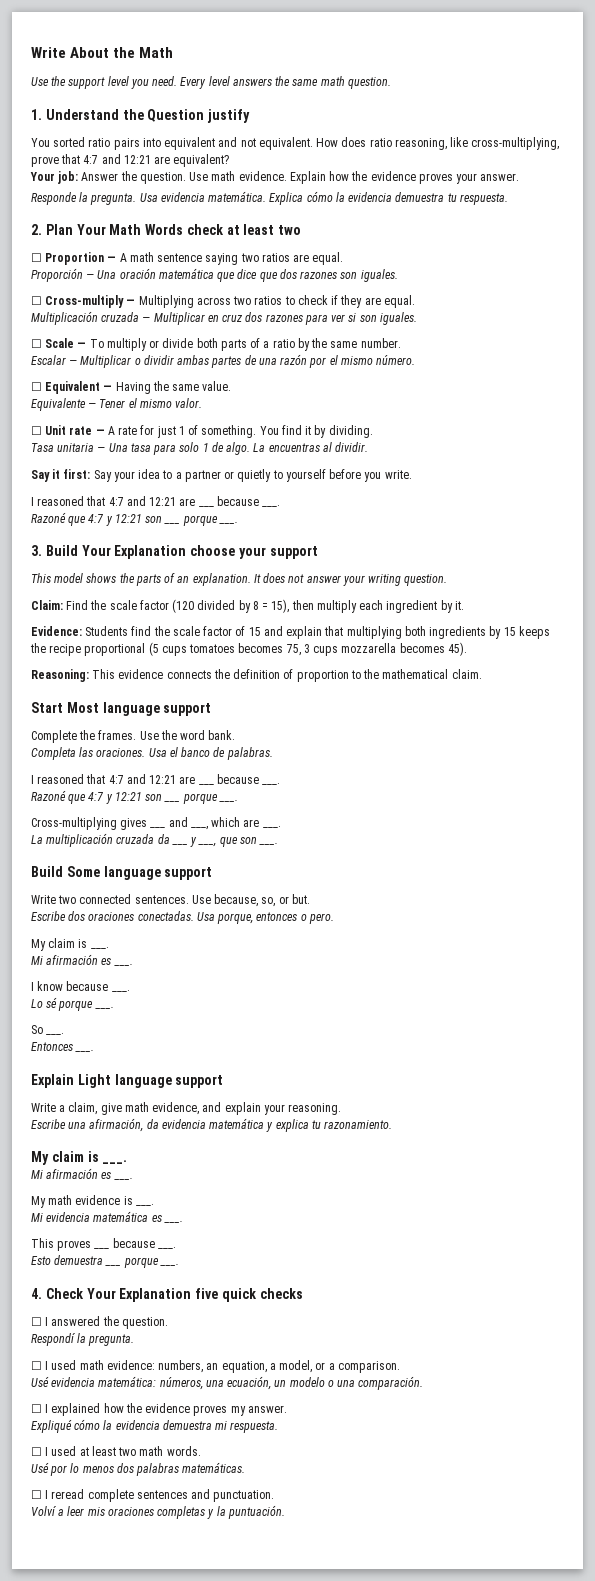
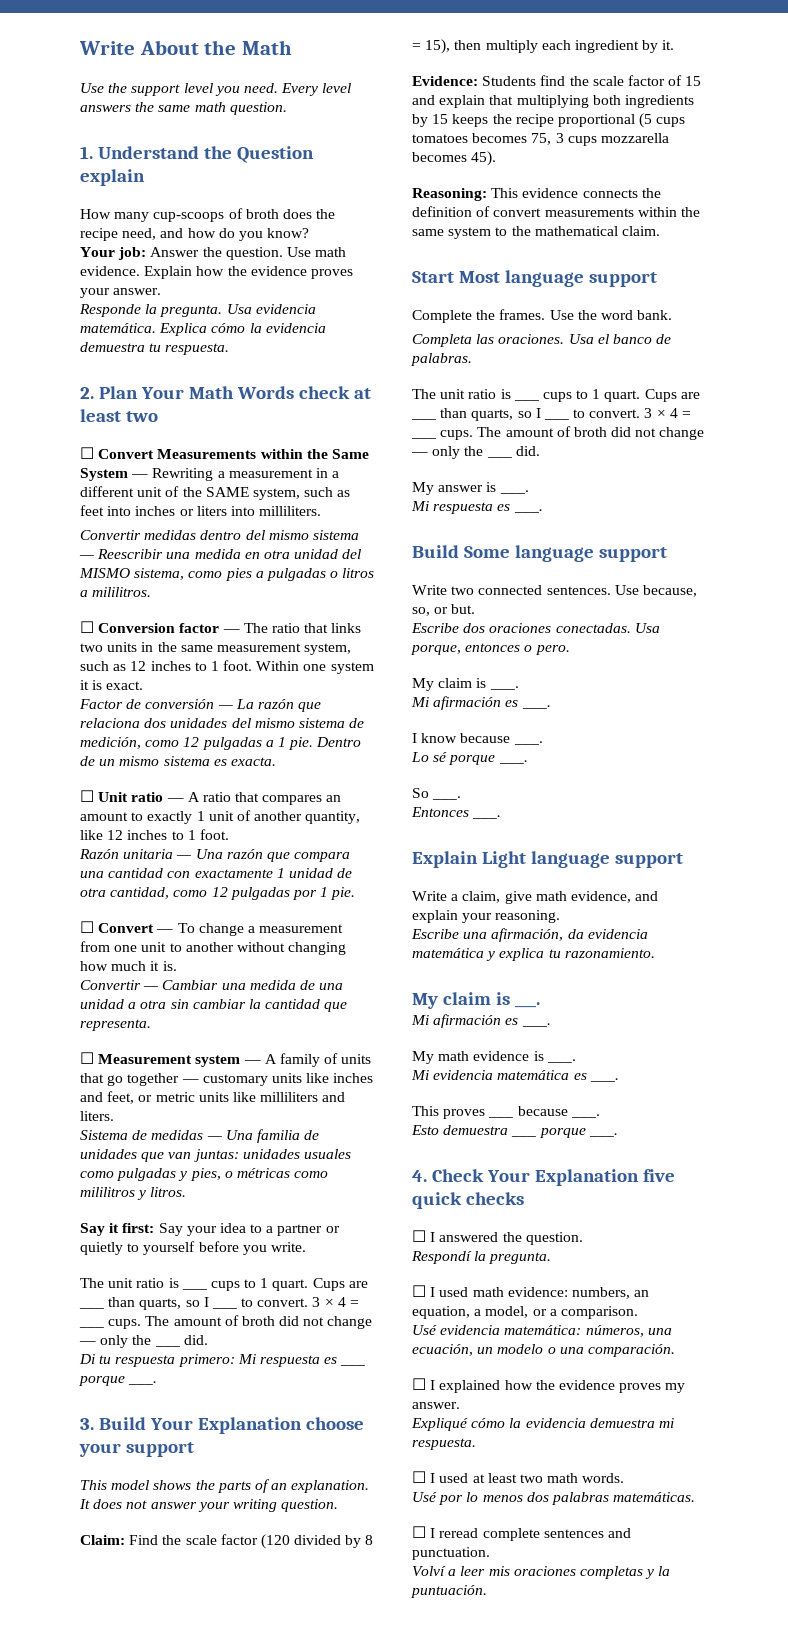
[207,109,251,123] [31,137,560,150] [31,154,230,167] justify // You sorted ratio pairs into equivalent and not equivalent. How does ratio reasoning, like cross-multiplying, prove that 4:7 and 12:21 are equivalent? -> [80,169,145,186] [80,208,336,222] [80,228,310,241] explain // How many cup-scoops of broth does the recipe need, and how do you know?
[45,252,344,265] [31,268,398,282] [31,295,415,308] [31,311,417,325] [31,338,401,351] [31,354,416,368] [31,381,232,394] [31,398,203,411] Proportion — A math sentence saying two ratios are equal. // Proporción — Una oración matemática que dice que dos razones son iguales. // ☐ Cross-multiply — Multiplying across two ratios to check if they are equal. // Multiplicación cruzada — Multiplicar en cruz dos razones para ver si son iguales. // ☐ Scale — To multiply or divide both parts of a ratio by the same number. // Escalar — Multiplicar o dividir ambas partes de una razón por el mismo número. // ☐ Equivalent — Having the same value. // Equivalente — Tener el mismo valor. -> [98,449,369,459] [80,468,340,481] [80,486,351,500] [80,505,322,516] [80,530,359,540] [79,549,362,559] [79,568,375,581] [80,587,152,597] [80,621,362,633] [80,642,352,655] [80,660,374,674] [80,680,144,690] [79,699,322,712] [80,718,365,728] [80,737,362,750] [80,756,276,766] Convert Measurements within the Same System — Rewriting a measurement in a different unit of the SAME system, such as feet into inches or liters into milliliters. // Convertir medidas dentro del mismo sistema — Reescribir una medida en otra unidad del MISMO sistema, como pies a pulgadas o litros a mililitros. // ☐ Conversion factor — The ratio that links two units in the same measurement system, such as 12 inches to 1 foot. Within one system it is exact. // Factor de conversión — La razón que relaciona dos unidades del mismo sistema de medición, como 12 pulgadas a 1 pie. Dentro de un mismo sistema es exacta.
[69,425,373,438] [31,442,369,455] rate — A rate for just 1 of something. You find it by dividing. // Tasa unitaria — Una tasa para solo 1 de algo. La encuentras al dividir. -> [131,792,342,805] [80,810,361,824] [80,829,229,840] [79,849,351,862] [80,868,353,878] [80,887,356,900] [80,921,344,936] [80,941,347,955] [80,961,177,971] [80,980,344,990] [80,999,348,1012] [80,1019,151,1031] [80,1052,372,1067] [80,1073,374,1086] [80,1091,346,1104] [80,1111,114,1121] [80,1129,320,1143] [80,1149,351,1162] [80,1168,329,1181] [80,1187,187,1200] ratio — A ratio that compares an amount to exactly 1 unit of another quantity, like 12 inches to 1 foot. // Razón unitaria — Una razón que compara una cantidad con exactamente 1 unidad de otra cantidad, como 12 pulgadas por 1 pie. // ☐ Convert — To change a measurement from one unit to another without changing how much it is. // Convertir — Cambiar una medida de una unidad a otra sin cambiar la cantidad que representa. // ☐ Measurement system — A family of units that go together — customary units like inches and feet, or metric units like milliliters and liters. // Sistema de medidas — Una familia de unidades que van juntas: unidades usuales como pulgadas y pies, o métricas como mililitros y litros.
[31,496,196,506] [198,506,214,507] [216,496,281,507] [31,512,163,526] I reasoned that 4:7 and 12:21 are ___ because ___. // Razoné que 4:7 y 12:21 son -> [80,1278,179,1288] [181,1278,368,1291] [79,1307,104,1309] [108,1297,209,1310] [211,1307,237,1309] [241,1297,360,1307] [79,1315,373,1329] [79,1335,152,1348] [154,1345,180,1347] [183,1335,208,1345] [79,1354,338,1367] The unit ratio is ___ cups to 1 quart. Cups are ___ than quarts, so I ___ to convert. 3 × 4 = ___ cups. The amount of broth did not change — only the ___ did. // Di tu respuesta primero: Mi respuesta es
[296,670,349,682] proportion -> [493,207,700,217] [412,227,492,239] convert measurements within the same system
[31,774,196,784] [198,784,214,785] [216,774,281,785] [31,790,163,804] [164,793,238,804] [31,817,166,830] [168,817,281,830] [31,833,170,847] [171,837,257,847] I reasoned that 4:7 and 12:21 are ___ because ___. // Razoné que 4:7 y 12:21 son ___ porque ___. // Cross-multiplying gives ___ and ___, which are ___. // La multiplicación cruzada da ___ y ___, que son -> [412,389,511,399] [513,389,700,402] [411,418,436,420] [440,408,541,421] [543,418,569,420] [573,408,692,418] [411,426,705,440] [411,446,484,459] [486,456,512,458] [515,446,540,456] [412,482,529,495] [411,501,511,514] The unit ratio is ___ cups to 1 quart. Cups are ___ than quarts, so I ___ to convert. 3 × 4 = ___ cups. The amount of broth did not change — only the ___ did. // My answer is ___. // Mi respuesta es

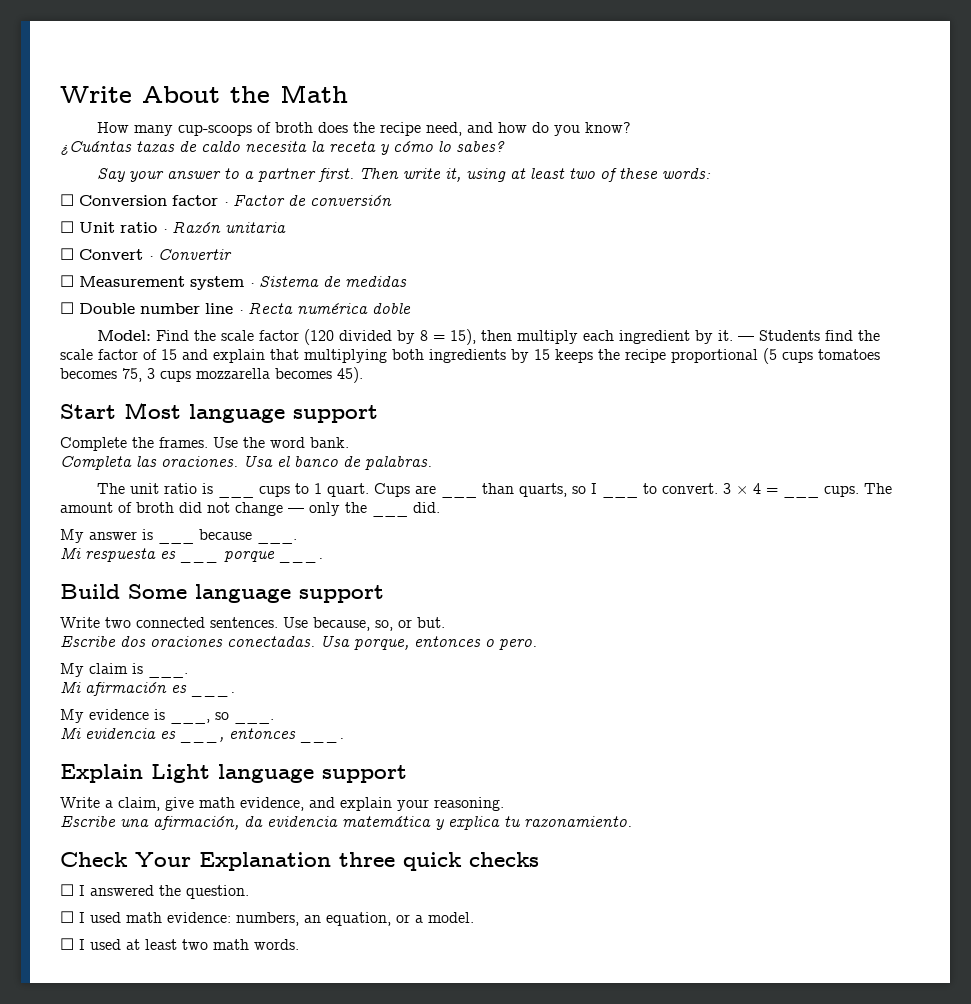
[80,83,352,96] [80,102,287,115] [80,146,314,163] [80,169,145,186] // Use the support level you need. Every level answers the same math question. // 1. Understand the Question explain -> (348, 94) none
[80,247,347,260] [80,266,353,279] [80,288,162,298] [79,304,316,317] [80,323,326,336] [80,342,230,355] [80,386,371,399] [80,409,158,422] [80,447,369,459] [80,468,340,481] [80,486,351,500] [80,505,322,516] [80,530,359,540] [79,549,362,559] [79,568,375,581] [80,587,152,597] [80,621,362,633] [80,642,352,655] [80,660,374,674] [80,680,144,690] [79,699,322,712] [80,718,365,728] [80,737,362,750] [80,756,276,766] [80,790,342,805] [80,810,361,824] [80,829,229,840] [79,849,351,862] [80,868,353,878] [80,887,356,900] [80,921,344,936] [80,941,347,955] [80,961,177,971] [80,980,344,990] [80,999,348,1012] [80,1019,151,1031] [80,1052,372,1067] [80,1073,374,1086] [80,1091,346,1104] [80,1111,114,1121] [80,1129,320,1143] [80,1149,351,1162] [80,1168,329,1181] [80,1187,187,1200] [80,1223,340,1236] [80,1241,306,1255] [80,1278,179,1288] [181,1278,368,1291] [79,1307,104,1309] [108,1297,209,1310] [211,1307,237,1309] [241,1297,360,1307] [79,1315,373,1329] [79,1335,152,1348] [154,1345,180,1347] [183,1335,208,1345] [79,1354,338,1367] [340,1364,366,1366] [79,1376,158,1386] [80,1417,364,1434] [79,1442,194,1457] [80,1479,370,1493] [79,1499,339,1512] [80,1535,125,1545] Your job: Answer the question. Use math evidence. Explain how the evidence proves your answer. // Responde la pregunta. Usa evidencia matemática. Explica cómo la evidencia demuestra tu respuesta. // 2. Plan Your Math Words check at least two // ☐ Convert Measurements within the Same System — Rewriting a measurement in a different unit of the SAME system, such as feet into inches or liters into milliliters. // Convertir medidas dentro del mismo sistema — Reescribir una medida en otra unidad del MISMO sistema, como pies a pulgadas o litros a mililitros. // ☐ Conversion factor — The ratio that links two units in the same measurement system, such as 12 inches to 1 foot. Within one system it is exact. // Factor de conversión — La razón que relaciona dos unidades del mismo sistema de medición, como 12 pulgadas a 1 pie. Dentro de un mismo sistema es exacta. // ☐ Unit ratio — A ratio that compares an amount to exactly 1 unit of another quantity, like 12 inches to 1 foot. // Razón unitaria — Una razón que compara una cantidad con exactamente 1 unidad de otra cantidad, como 12 pulgadas por 1 pie. // ☐ Convert — To change a measurement from one unit to another without changing how much it is. // Convertir — Cambiar una medida de una unidad a otra sin cambiar la cantidad que representa. // ☐ Measurement system — A family of units that go together — customary units like inches and feet, or metric units like milliliters and liters. // Sistema de medidas — Una familia de unidades que van juntas: unidades usuales como pulgadas y pies, o métricas como mililitros y litros. // Say it first: Say your idea to a partner or quietly to yourself before you write. // The unit ratio is ___ cups to 1 quart. Cups are ___ than quarts, so I ___ to convert. 3 × 4 = ___ cups. The amount of broth did not change — only the ___ did. // Di tu respuesta primero: Mi respuesta es ___ porque ___. // 3. Build Your Explanation choose your support // This model shows the parts of an explanation. It does not answer your writing question. // Claim: -> [60,141,505,155] [97,168,712,182] [60,194,392,206] [60,221,286,234] [60,248,232,260] [60,275,407,290] [60,302,411,314] [97,330,152,341] ¿Cuántas tazas de caldo necesita la receta y cómo lo sabes? // Say your answer to a partner first. Then write it, using at least two of these words: // ☐ Conversion factor · Factor de conversión // ☐ Unit ratio · Razón unitaria // ☐ Convert · Convertir // ☐ Measurement system · Sistema de medidas // ☐ Double number line · Recta numérica doble // Model:
[412,76,478,86] // Evidence: -> [738,336,755,341] —
[412,188,661,201] [412,206,700,217] [412,226,660,239] // Reasoning: This evidence connects the definition of convert measurements within the same system to the mathematical claim. -> (363, 375) none
(497, 487) none -> [158,540,194,544] [199,529,252,540] ___ because
(511, 507) none -> [180,551,275,563] ___ porque
[412,733,543,745] [411,752,528,765] [412,788,462,800] [411,807,469,817] I know because ___. // Lo sé porque ___. // So ___. // Entonces -> [60,709,274,724] [60,727,296,743] My evidence is ___, so ___. // Mi evidencia es ___, entonces
[412,992,540,1009] [411,1014,551,1028] [412,1051,576,1064] [411,1070,619,1082] [412,1106,514,1119] [517,1106,600,1118] [411,1125,509,1135] [511,1128,618,1138] [412,1170,427,1182] My claim is ___. // Mi afirmación es ___. // My math evidence is ___. // Mi evidencia matemática es ___. // This proves ___ because ___. // Esto demuestra ___ porque ___. // 4. -> (632, 822) none
[642,1169,675,1182] five -> [339,852,395,867] three
[411,1251,552,1264] // Respondí la pregunta. -> (249, 892) none
[474,1306,638,1319] [412,1325,672,1337] [412,1344,675,1357] [412,1378,686,1393] [412,1402,460,1409] [411,1418,674,1431] [412,1438,476,1450] a model, or a comparison. // Usé evidencia matemática: números, una ecuación, un modelo o una comparación. // ☐ I explained how the evidence proves my answer. // Expliqué cómo la evidencia demuestra mi respuesta. -> [396,912,474,923] or a model.
[412,1492,696,1505] [412,1526,631,1541] [412,1547,490,1560] [412,1566,671,1579] [411,1585,487,1598] // Usé por lo menos dos palabras matemáticas. // ☐ I reread complete sentences and punctuation. // Volví a leer mis oraciones completas y la puntuación. -> (299, 944) none

